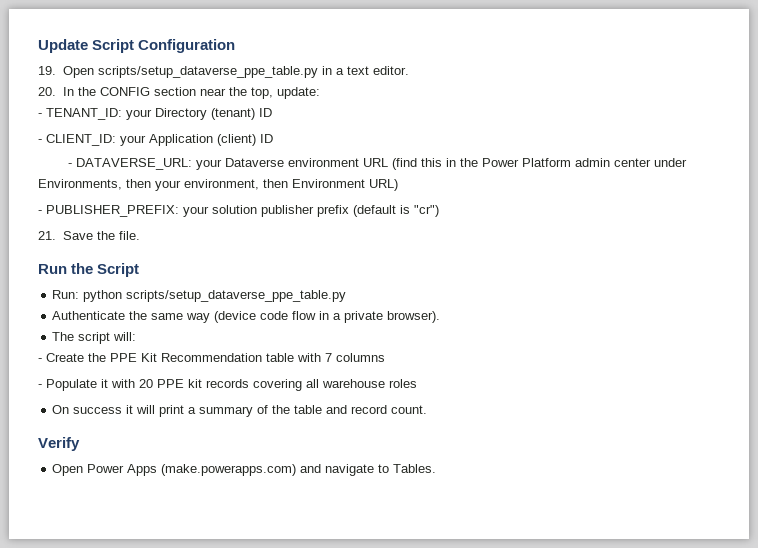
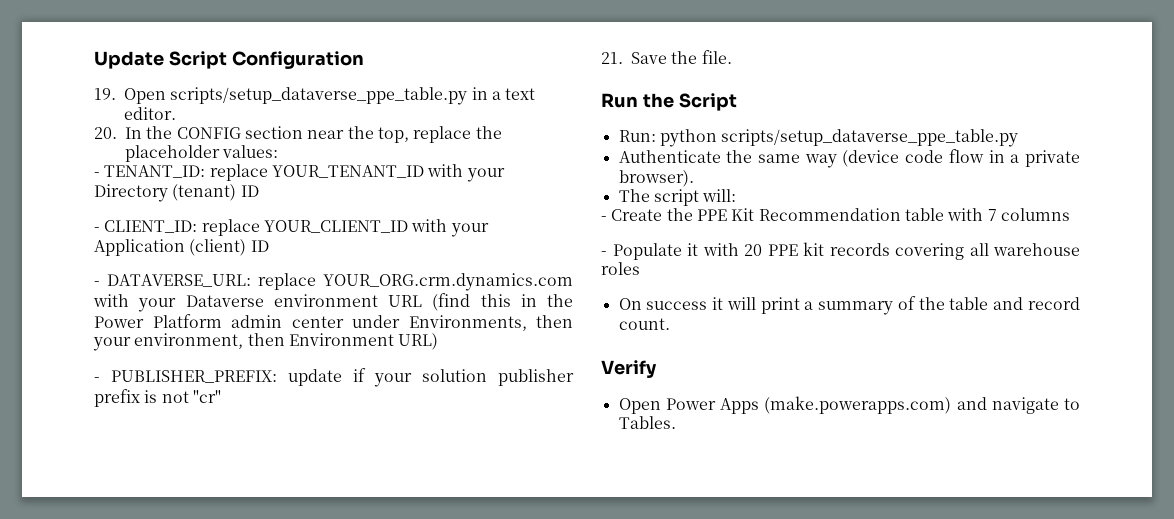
[276,87,320,99] update: -> [413,126,502,143] [125,145,279,162] replace the placeholder values:
(122, 114) none -> [209,164,464,181] replace YOUR_TENANT_ID with
(116, 140) none -> [201,219,448,236] replace YOUR_CLIENT_ID with
(192, 164) none -> [258,273,573,291] [93,294,129,307] replace YOUR_ORG.crm.dynamics.com with
(179, 211) none -> [288,368,366,386] update if
[353,205,439,217] (default is "cr") -> [144,390,221,403] is not "cr"

